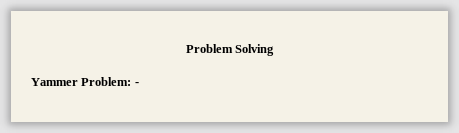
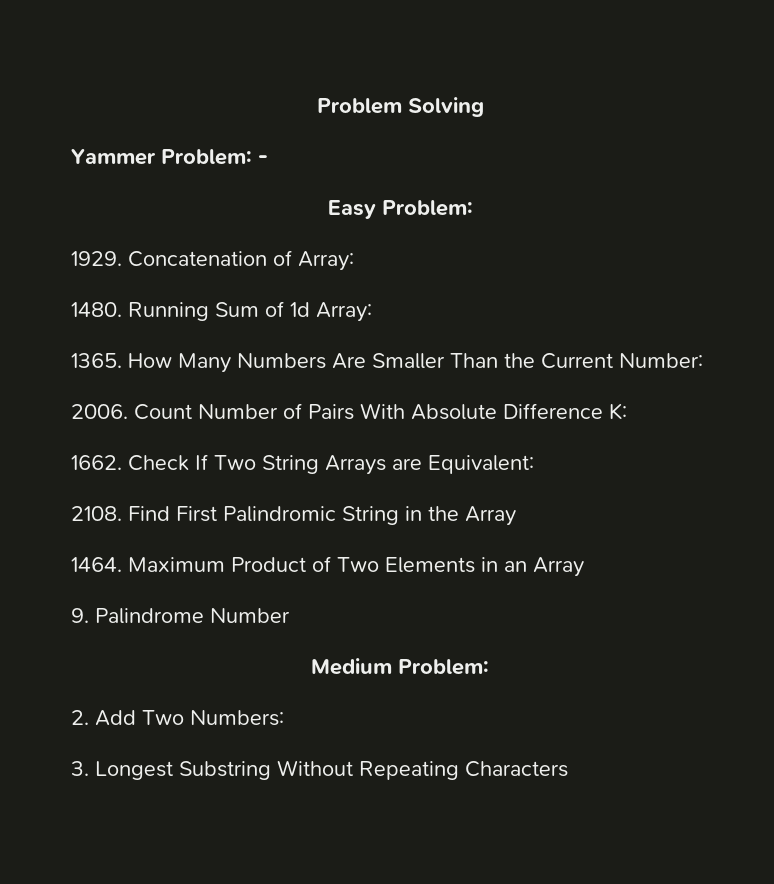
(139, 84) none -> [327,200,473,219] [71,250,354,271] [71,301,372,322] [71,353,703,373] [71,403,627,420] [71,454,534,475] [71,506,516,526] [71,556,584,577] [71,608,290,624] [311,658,489,675] [71,710,284,726] [71,760,568,780] // Easy Problem: // 1929. Concatenation of Array: // 1480. Running Sum of 1d Array: // 1365. How Many Numbers Are Smaller Than the Current Number: // 2006. Count Number of Pairs With Absolute Difference K: // 1662. Check If Two String Arrays are Equivalent: // 2108. Find First Palindromic String in the Array // 1464. Maximum Product of Two Elements in an Array // 9. Palindrome Number // Medium Problem: // 2. Add Two Numbers: // 3. Longest Substring Without Repeating Characters

